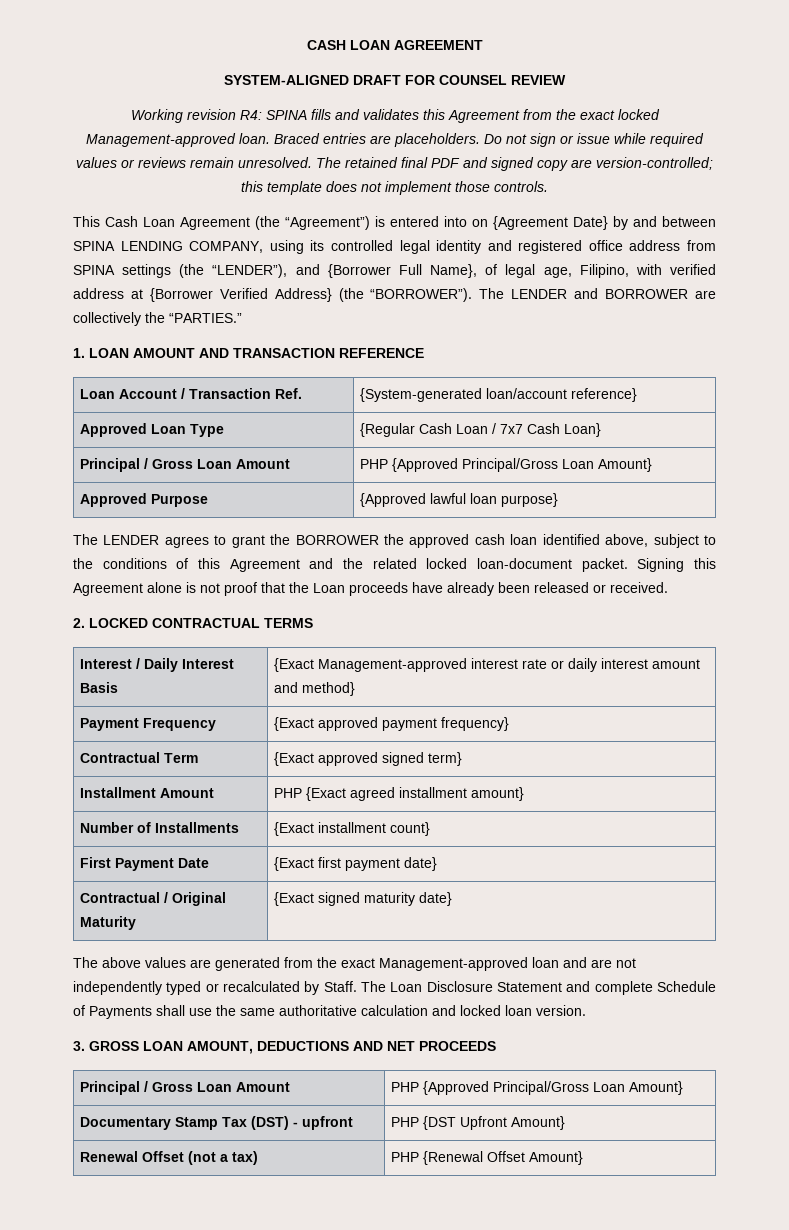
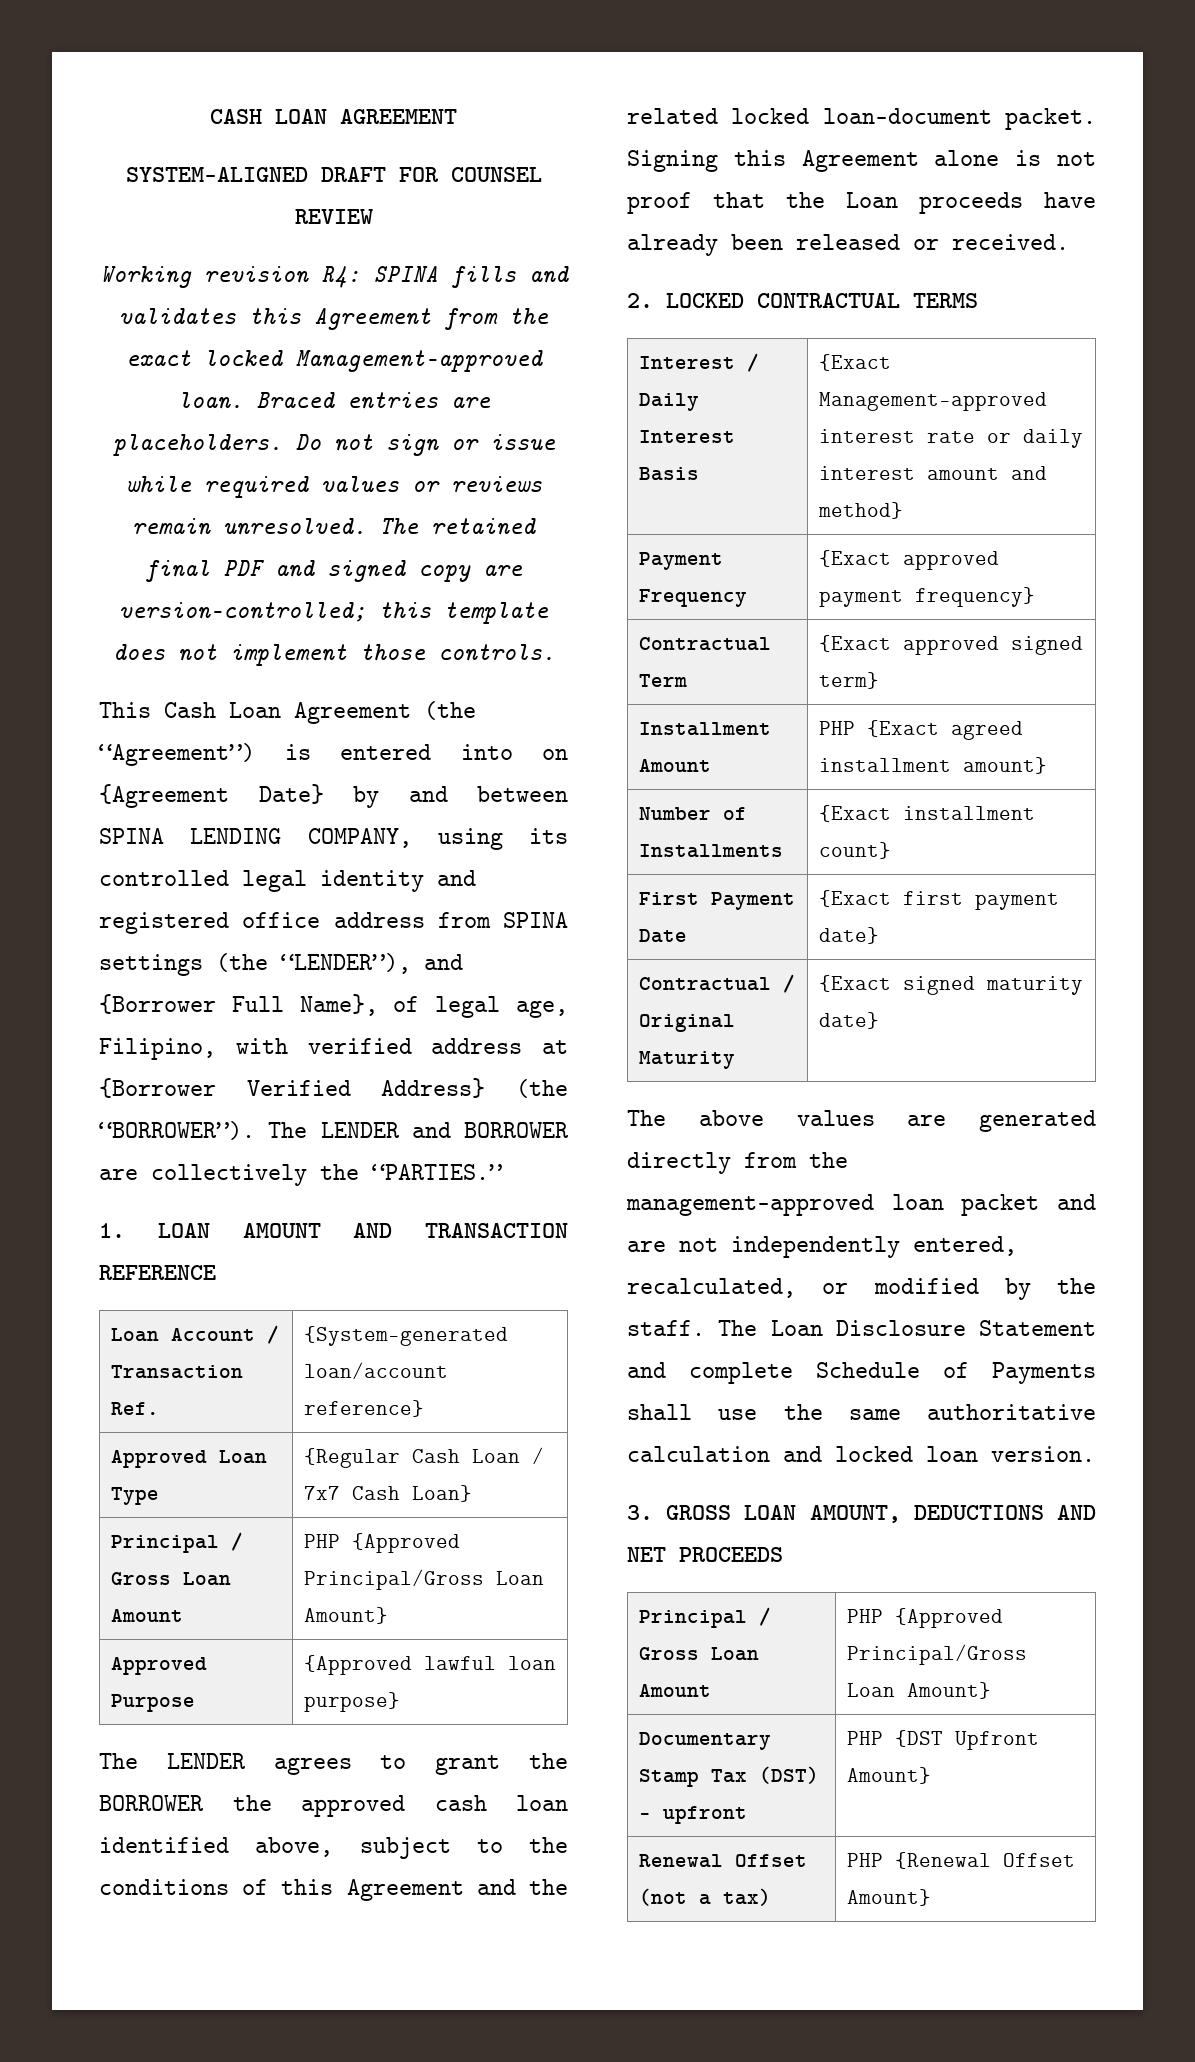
[284,957,559,971] from the exact Management-approved loan -> [627,1152,848,1174] [626,1194,1040,1216] directly from the management-approved loan packet
[166,981,357,995] typed or recalculated by Staff. -> [913,1236,1017,1256] [627,1278,1096,1300] [627,1320,705,1336] entered, recalculated, or modified by the staff.

